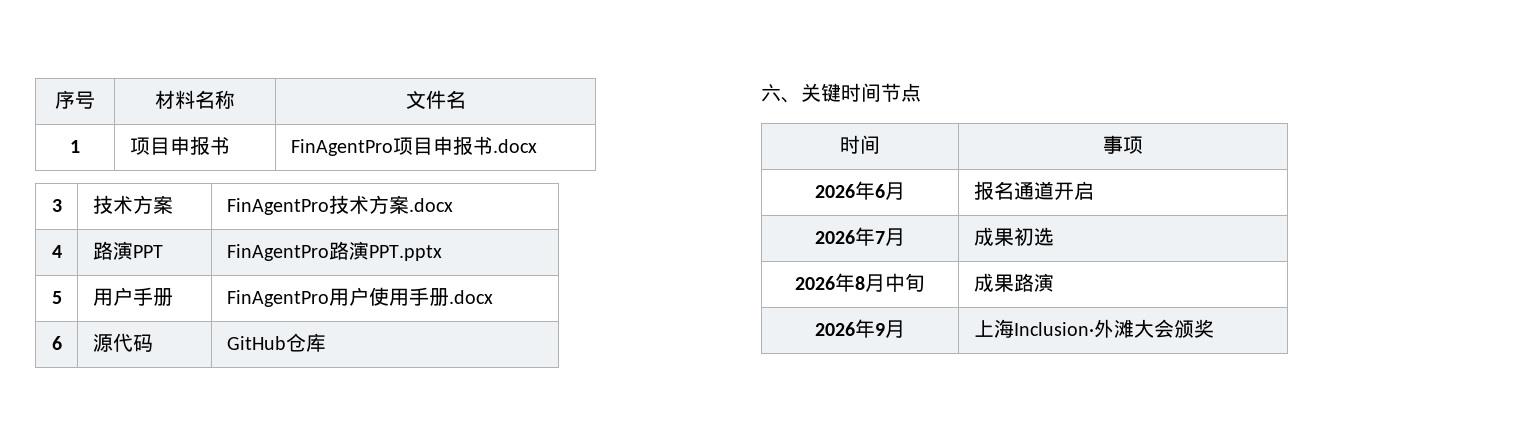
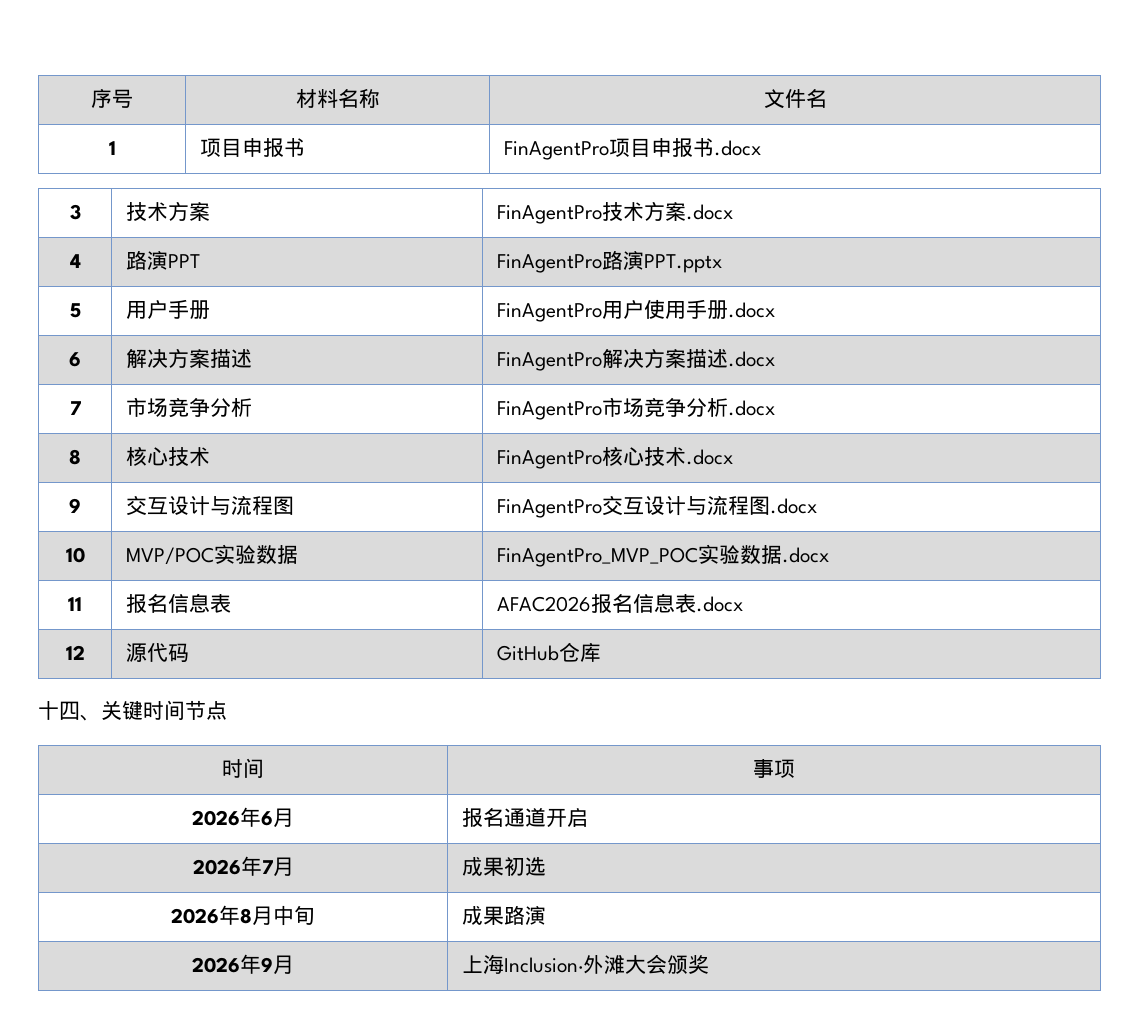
(62, 343) none -> [125,348,252,368] [496,348,775,371] [69,401,81,415] [125,397,252,418] [496,397,775,420] [69,449,81,465] [125,446,210,466] [496,446,733,469] [69,498,81,513] [125,495,294,516] [496,495,817,518] [65,547,85,563] [125,544,298,565] [496,544,829,567] [68,597,82,611] [125,593,231,614] [496,593,743,614] [65,645,85,660] | 解决方案描述 | FinAgentPro解决方案描述.docx // 7 | 市场竞争分析 | FinAgentPro市场竞争分析.docx // 8 | 核心技术 | FinAgentPro核心技术.docx // 9 | 交互设计与流程图 | FinAgentPro交互设计与流程图.docx // 10 | MVP/POC实验数据 | FinAgentPro_MVP_POC实验数据.docx // 11 | 报名信息表 | AFAC2026报名信息表.docx // 12
[761,84,781,102] 六 -> [38,701,80,720] 十四

